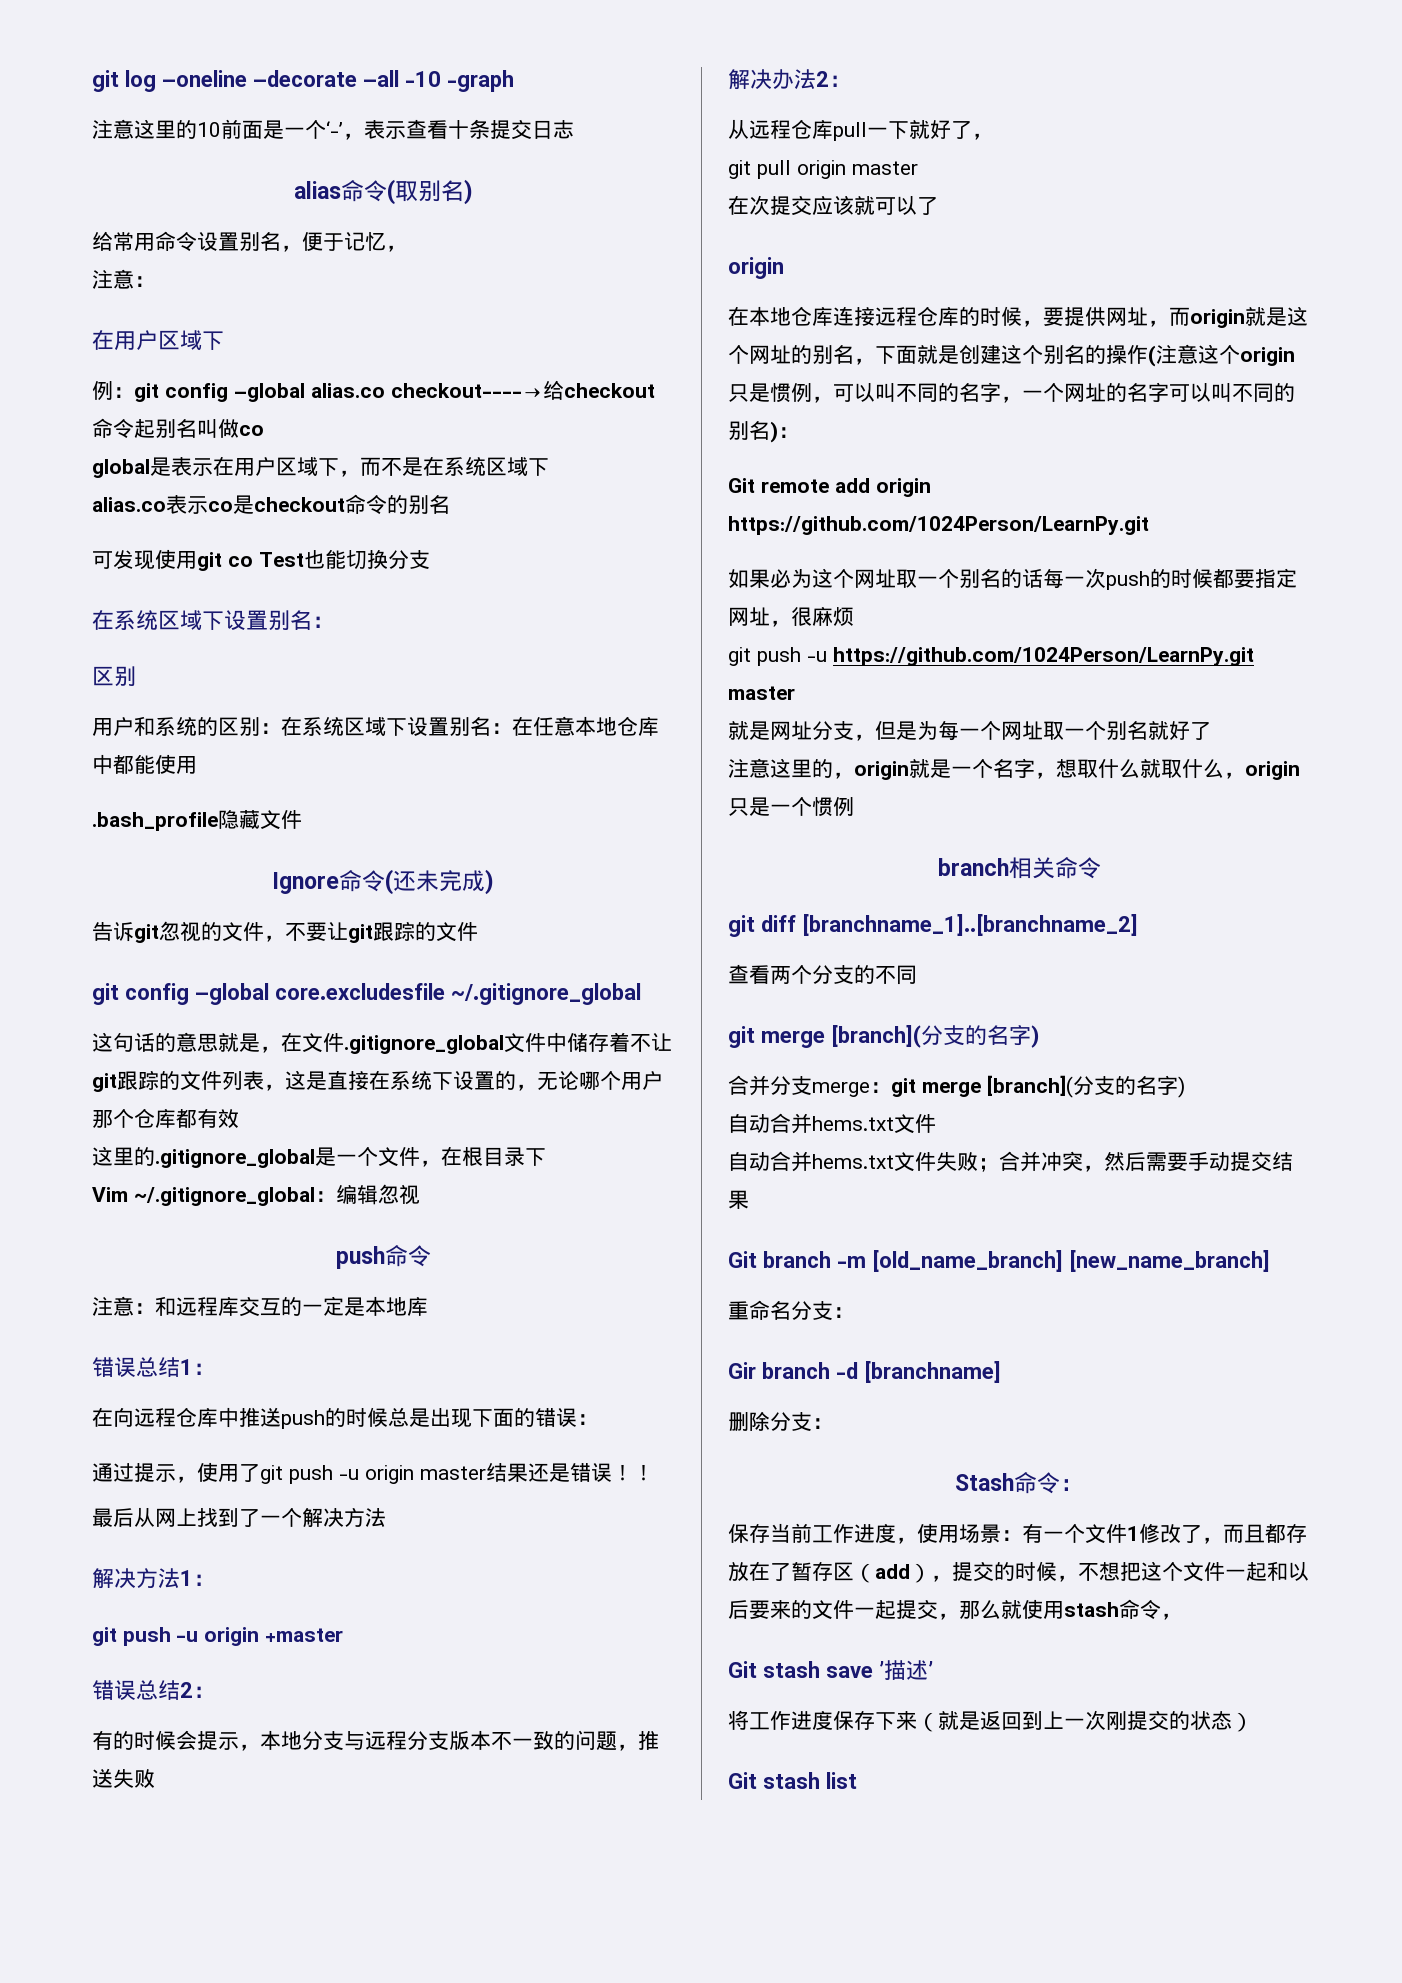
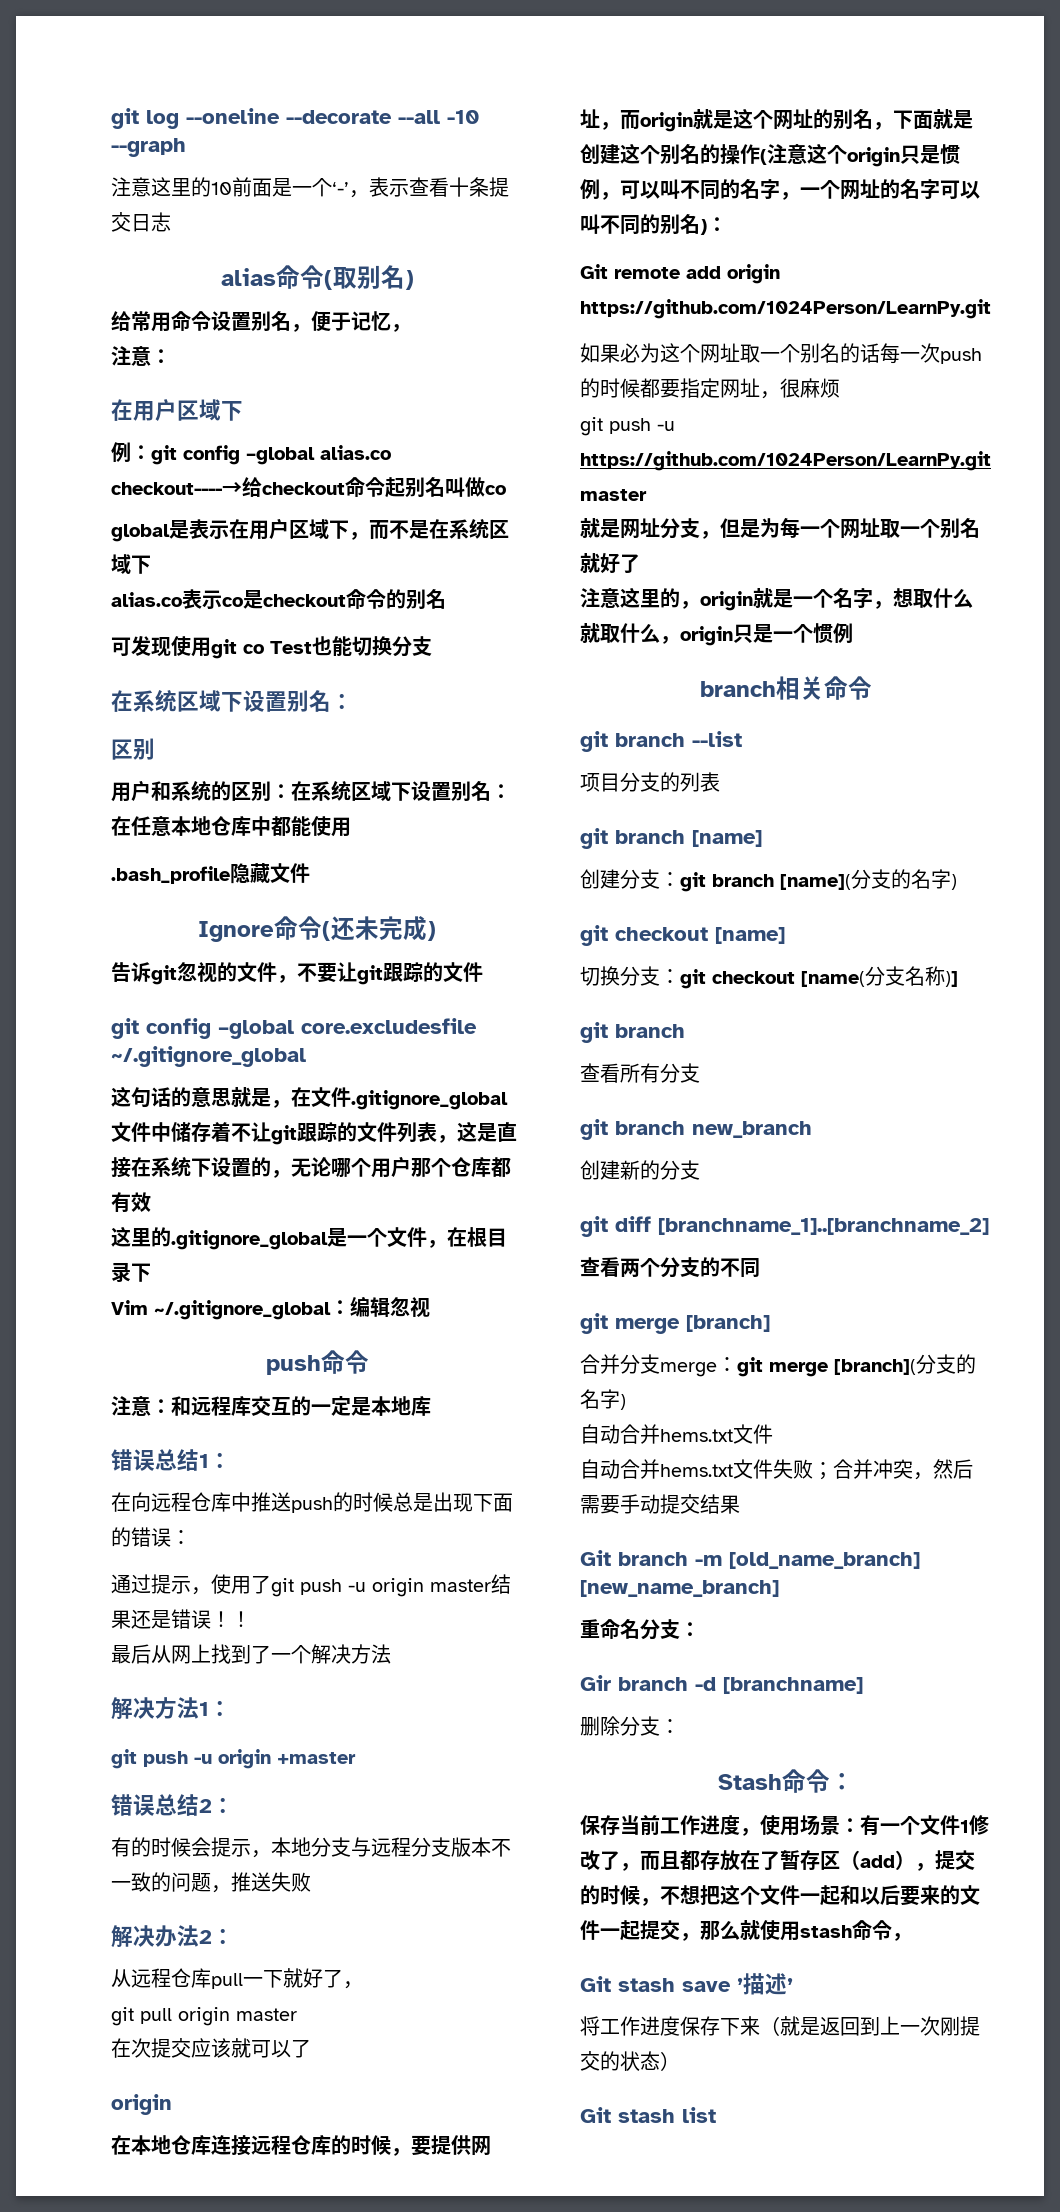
[162,70,514,92] –oneline –decorate –all -10 -graph -> [186,108,479,124] [111,138,186,157] --oneline --decorate --all -10 --graph
(1101, 868) none -> [580,731,742,752] [580,772,720,792] [580,828,762,849] [580,869,957,892] [580,925,785,946] [580,966,958,989] [580,1022,685,1043] [580,1063,700,1083] [580,1119,812,1140] [580,1160,700,1180] // git branch --list // 项目分支的列表 // git branch [name] // 创建分支：git branch [name](分支的名字) // git checkout [name] // 切换分支：git checkout [name(分支名称)] // git branch // 查看所有分支 // git branch new_branch // 创建新的分支
[831,1025,1040,1048] [branch](分支的名字) -> [686,1315,770,1332] [branch]

